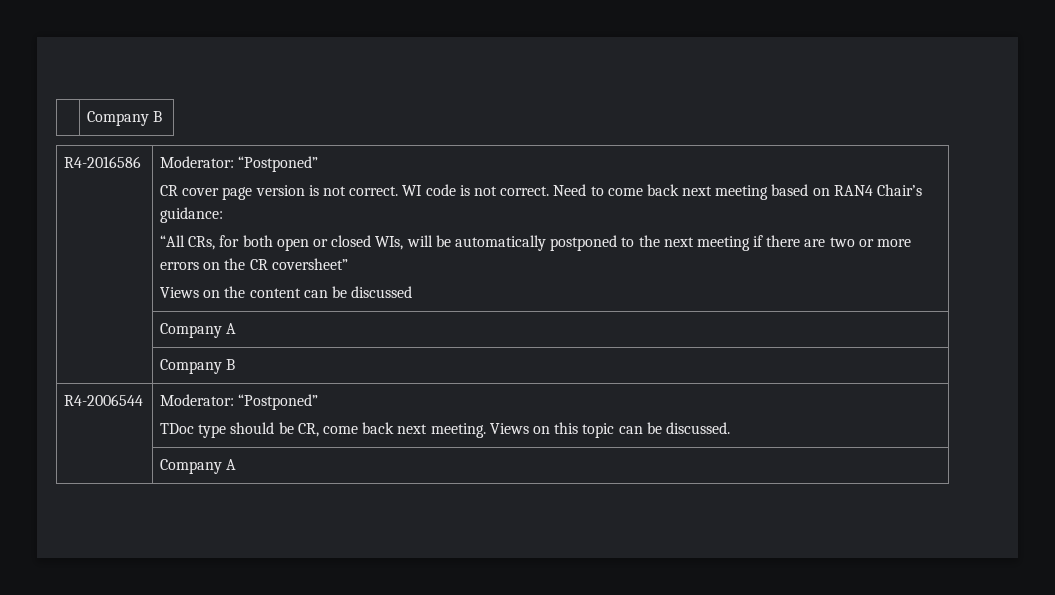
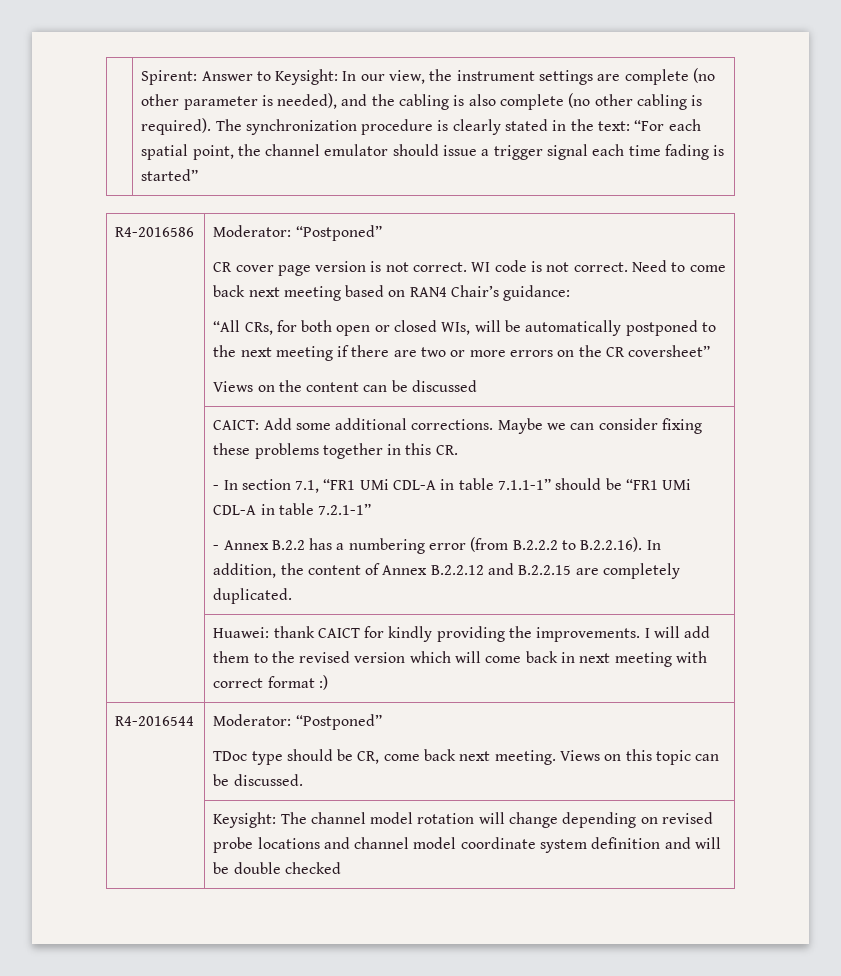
[87,111,163,126] | Company B -> [141,68,716,85] [141,93,703,110] [141,118,701,135] [141,144,725,160] [141,169,199,181] | Spirent: Answer to Keysight: In our view, the instrument settings are complete (no other parameter is needed), and the cabling is also complete (no other cabling is required). The synchronization procedure is clearly stated in the text: “For each spatial point, the channel emulator should issue a trigger signal each time fading is started”
[160,323,237,338] [160,359,236,374] [64,394,144,406] Company A // | Company B // R4-2006544 -> [213,418,703,434] [213,443,458,459] [213,478,692,493] [213,503,372,515] [213,537,661,554] [213,563,681,579] [213,588,293,604] [213,626,711,642] [213,651,708,667] [213,675,328,690] [115,716,195,726] CAICT: Add some additional corrections. Maybe we can consider fixing these problems together in this CR. // - In section 7.1, “FR1 UMi CDL-A in table 7.1.1-1” should be “FR1 UMi CDL-A in table 7.2.1-1” // - Annex B.2.2 has a numbering error (from B.2.2.2 to B.2.2.16). In addition, the content of Annex B.2.2.12 and B.2.2.15 are completely duplicated. // | Huawei: thank CAICT for kindly providing the improvements. I will add them to the revised version which will come back in next meeting with correct format :) // R4-2016544
[160,459,237,474] Company A -> [213,812,714,828] [213,837,722,853] [213,862,341,874] Keysight: The channel model rotation will change depending on revised probe locations and channel model coordinate system definition and will be double checked

